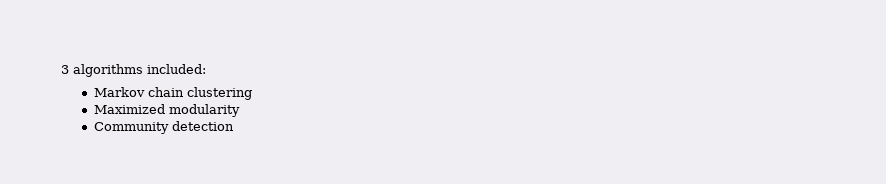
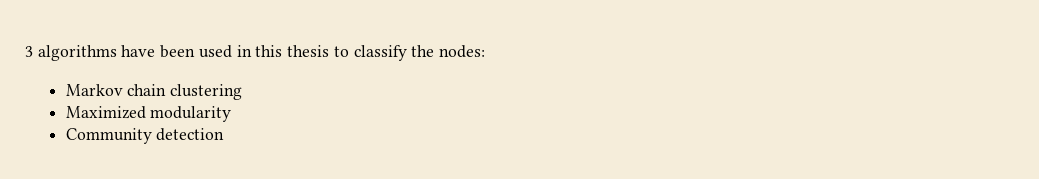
[147,64,206,74] included: -> [121,45,485,61] have been used in this thesis to classify the nodes:

